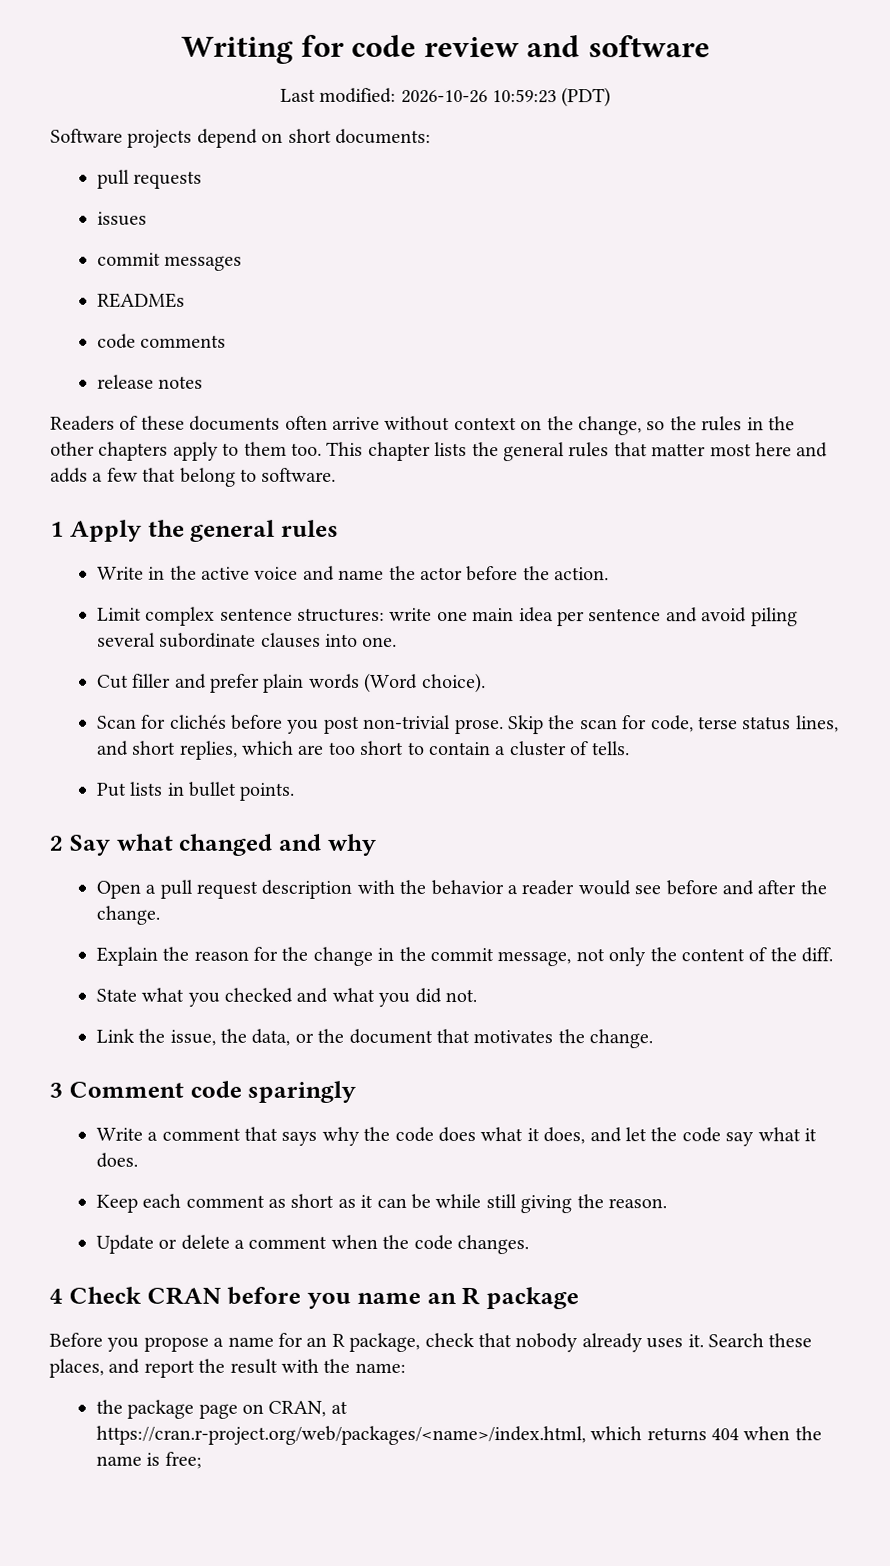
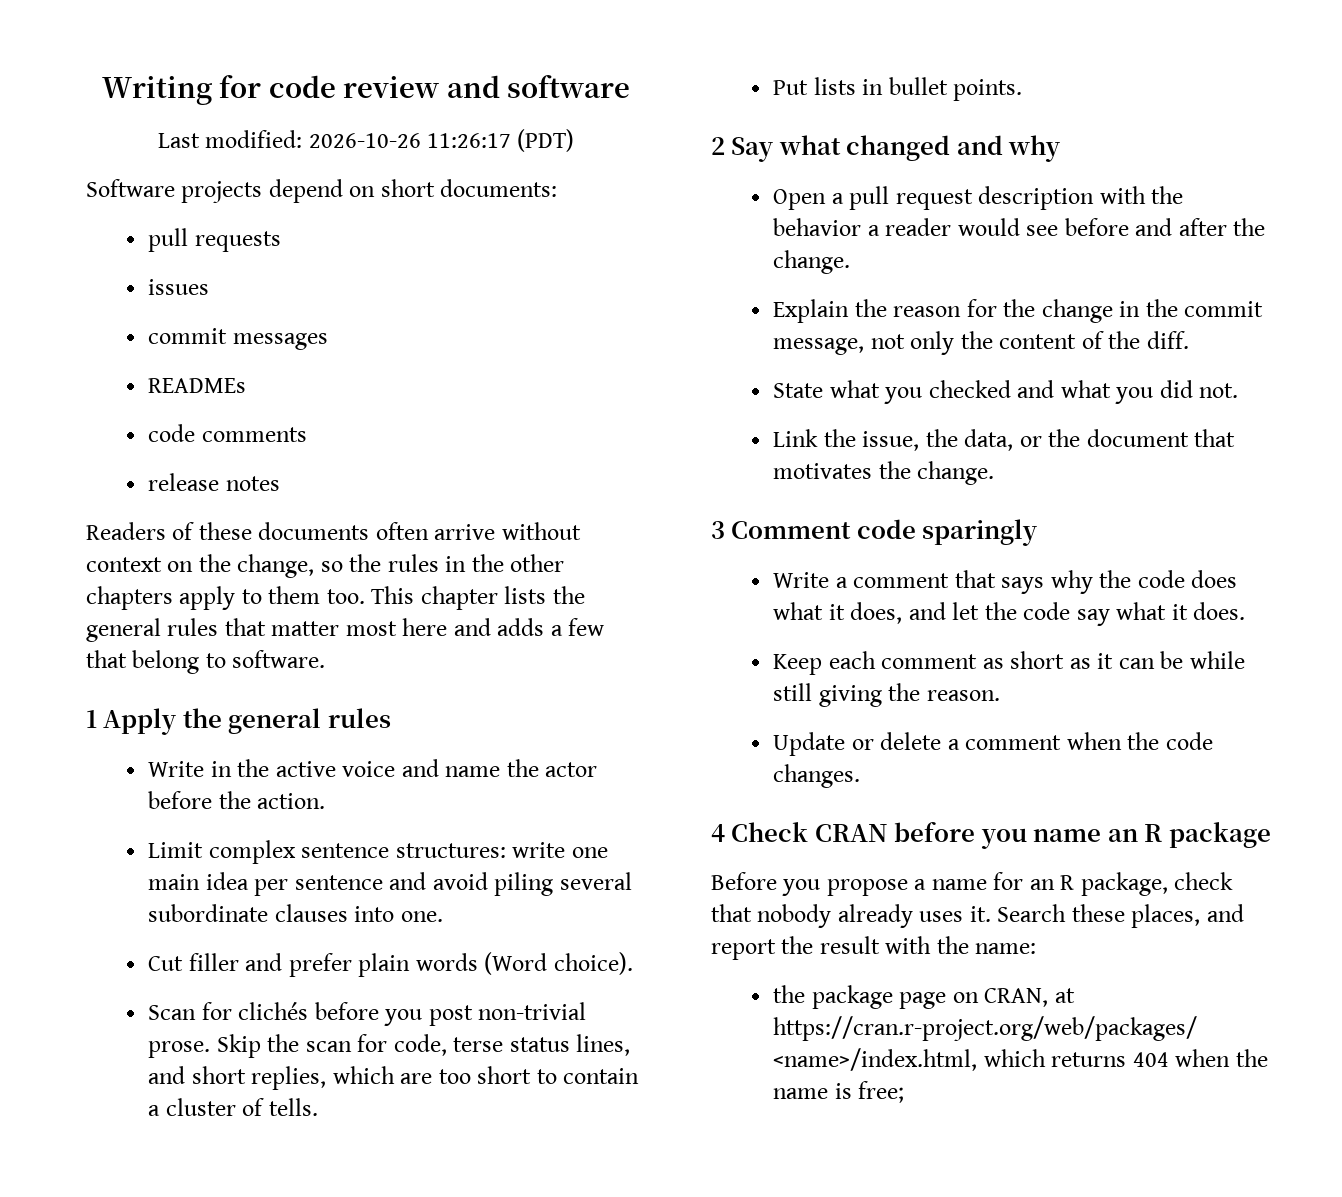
[491,89,557,104] 10:59:23 -> [426,133,511,148] 11:26:17

